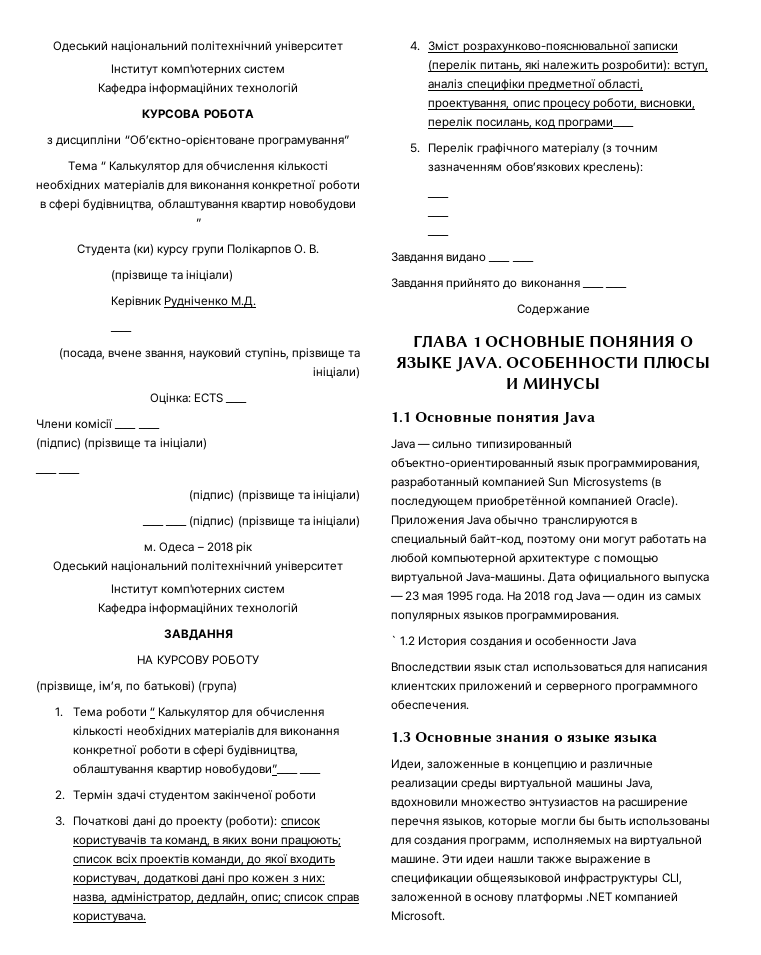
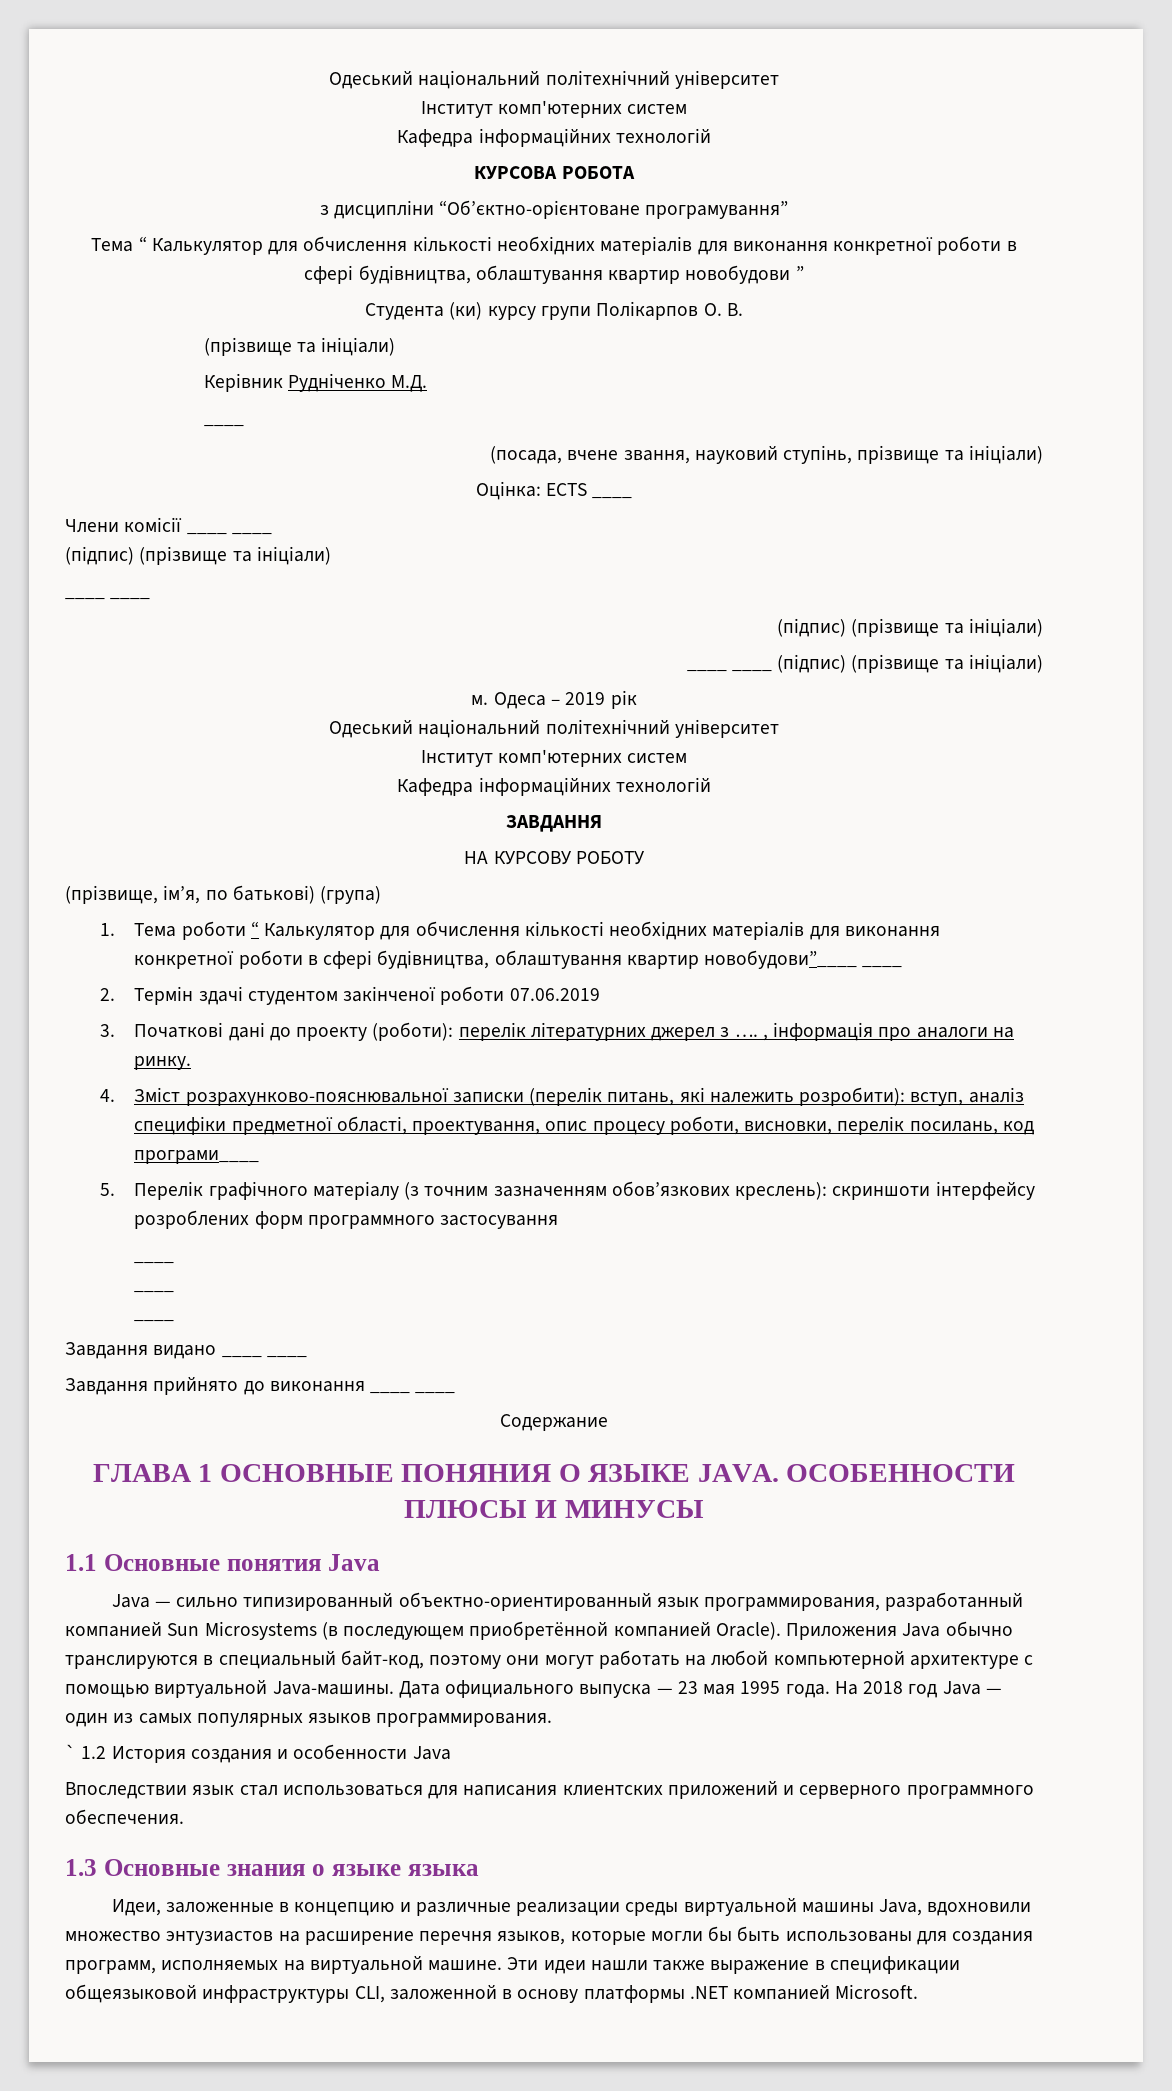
[206,542,233,552] 2018 -> [565,692,606,705] 2019
(317, 796) none -> [509,988,600,1001] 07.06.2019
[280,818,321,826] [73,835,341,847] [73,854,335,866] [73,873,325,885] [73,892,359,904] [73,913,147,923] список користувачів та команд, в яких вони працюють; список всіх проектів команди, до якої входить користувач, додаткові дані про кожен з них: назва, адміністратор, дедлайн, опис; список справ користувача. -> [458,1022,1015,1041] [134,1056,192,1070] перелік літературних джерел з …. , інформація про аналоги на ринку.
(643, 168) none -> [832,1181,1035,1200] [134,1210,559,1229] скриншоти інтерфейсу розроблених форм программного застосування

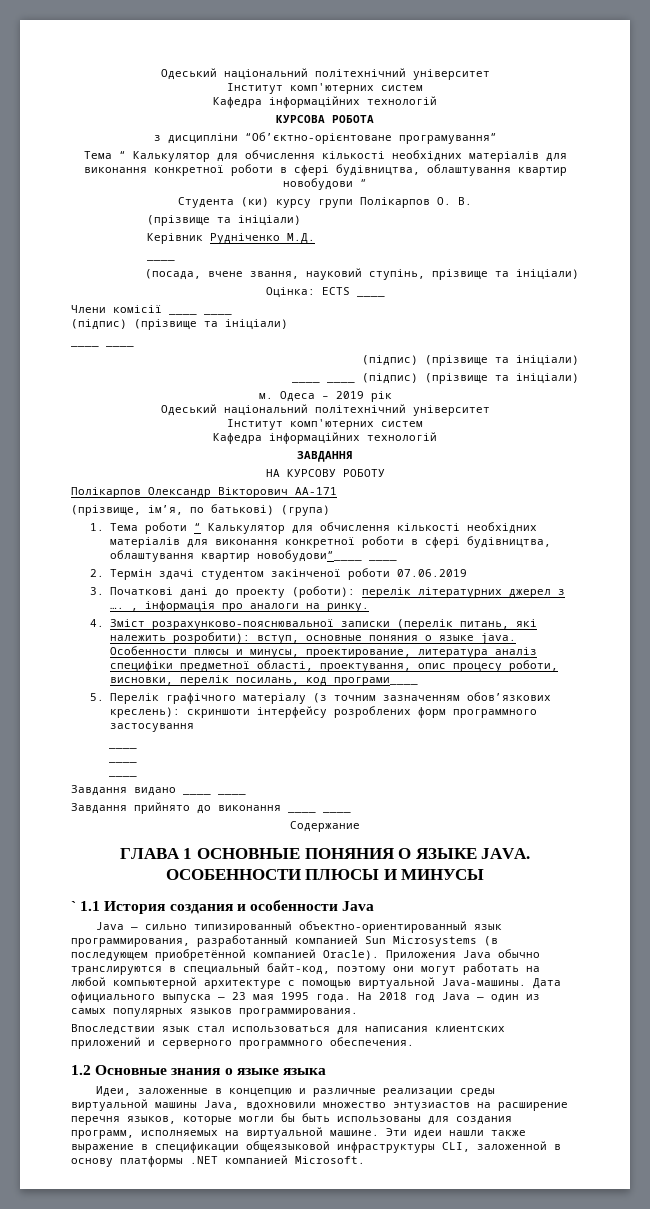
(645, 858) none -> [71,487,337,498] // Полікарпов Олександр Вікторович АА-171
(964, 1099) none -> [305,633,516,644] [109,646,488,658] основные поняния о языке java. Особенности плюсы и минусы, проектирование, литература
[65,1554,322,1571] 1.1 Основные понятия -> [71,900,338,914] ` 1.1 История создания и особенности
[65,1744,451,1763] // ` 1.2 История создания и особенности Java -> (358, 1012) none
[65,1859,97,1876] 1.3 -> [71,1065,91,1075] 1.2

